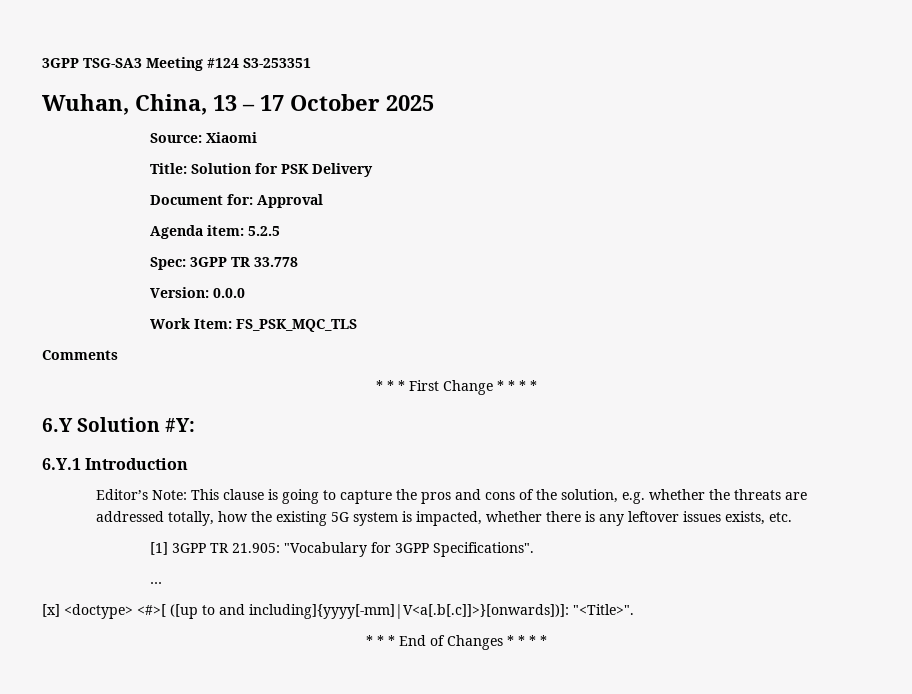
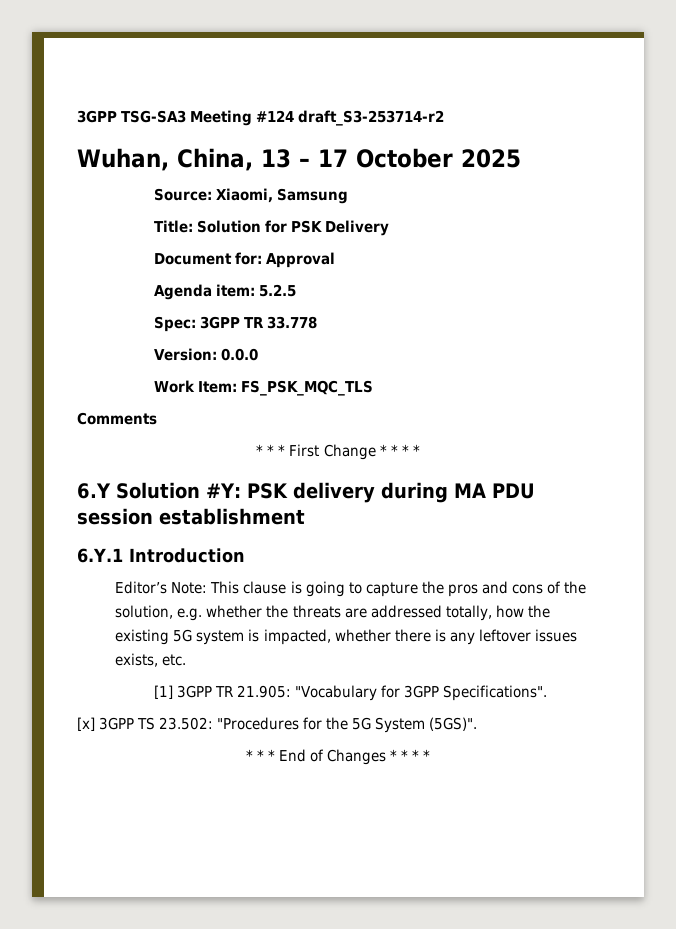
[243,58,311,68] S3-253351 -> [298,110,445,126] draft_S3-253714-r2
[205,132,257,143] Xiaomi -> [215,188,348,204] Xiaomi, Samsung
(196, 425) none -> [246,482,535,503] [77,508,305,525] PSK delivery during MA PDU session establishment
[149,582,162,584] // … -> (547, 693) none
[64,604,634,619] <doctype> <#>[ ([up to and including]{yyyy[-mm]|V<a[.b[.c]]>}[onwards])]: "<Title>". -> [99,717,478,733] 3GPP TS 23.502: "Procedures for the 5G System (5GS)".

